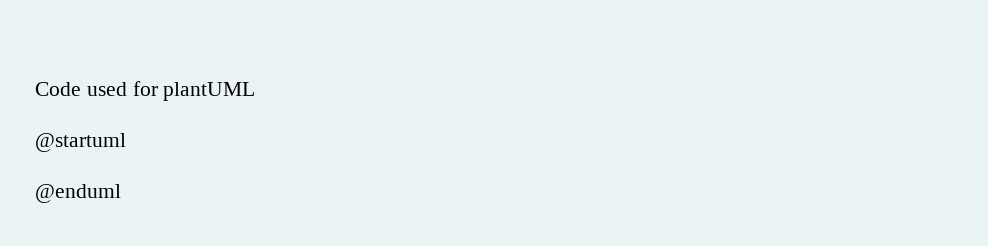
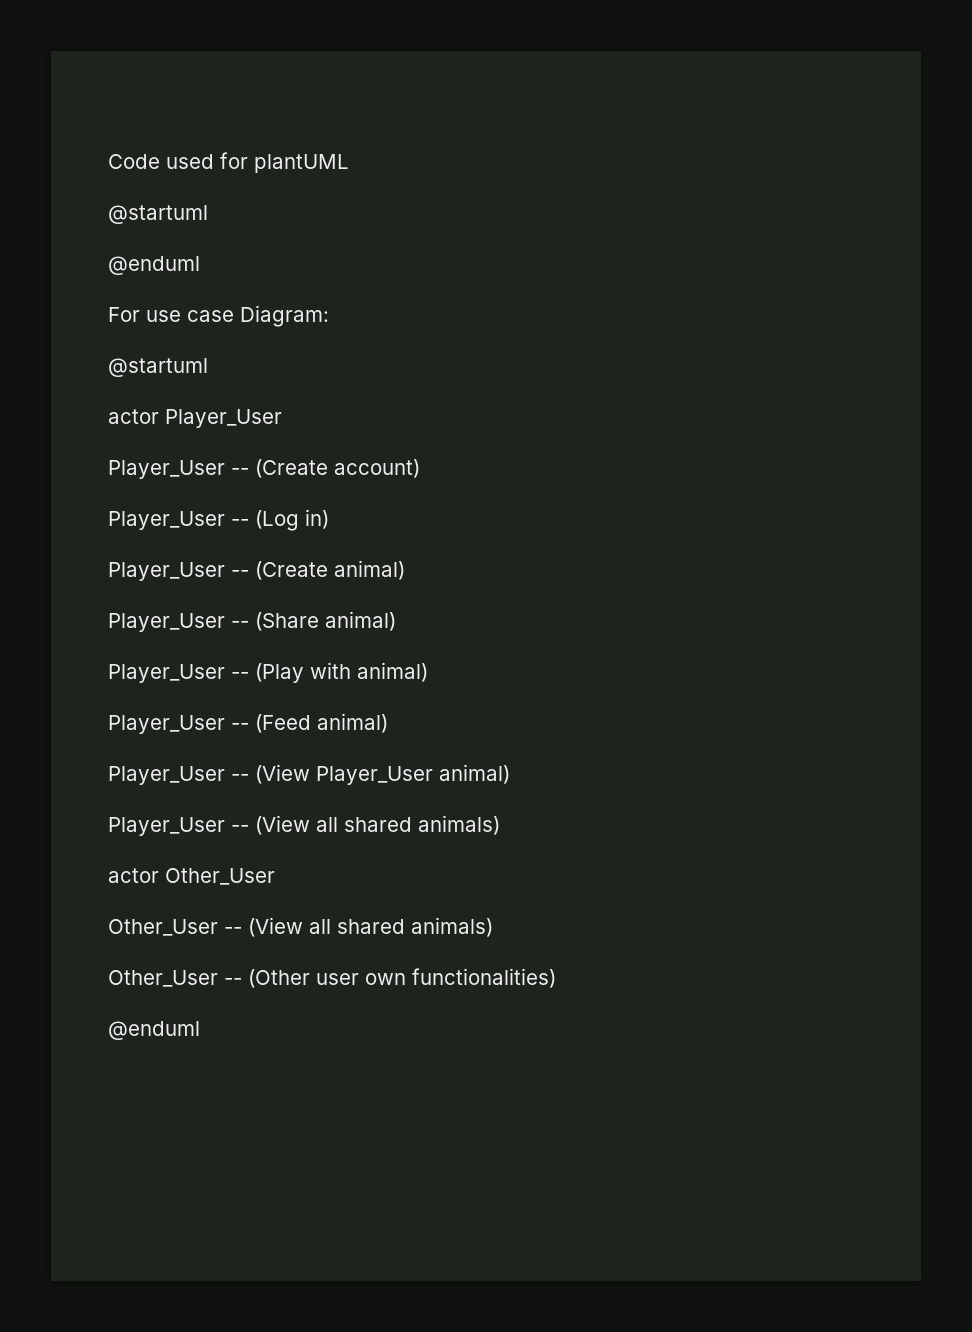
(121, 193) none -> [108,305,329,327] [108,358,208,377] [108,409,282,428] [108,459,420,479] [108,509,329,531] [108,560,405,581] [108,611,396,632] [108,662,428,683] [108,713,388,734] [108,764,510,785] [108,815,500,836] [108,868,275,885] [108,917,493,937] [108,968,556,988] [108,1021,200,1040] // For use case Diagram: // @startuml // actor Player_User // Player_User -- (Create account) // Player_User -- (Log in) // Player_User -- (Create animal) // Player_User -- (Share animal) // Player_User -- (Play with animal) // Player_User -- (Feed animal) // Player_User -- (View Player_User animal) // Player_User -- (View all shared animals) // actor Other_User // Other_User -- (View all shared animals) // Other_User -- (Other user own functionalities) // @enduml

